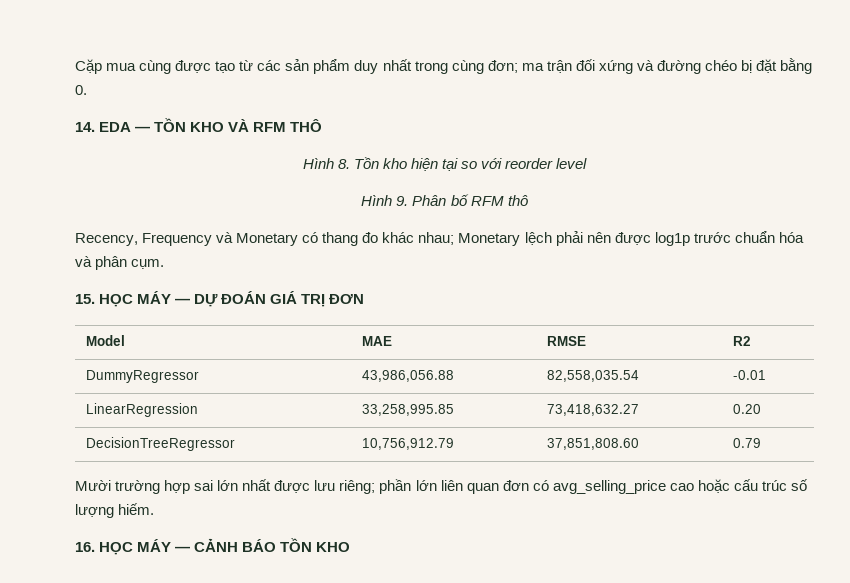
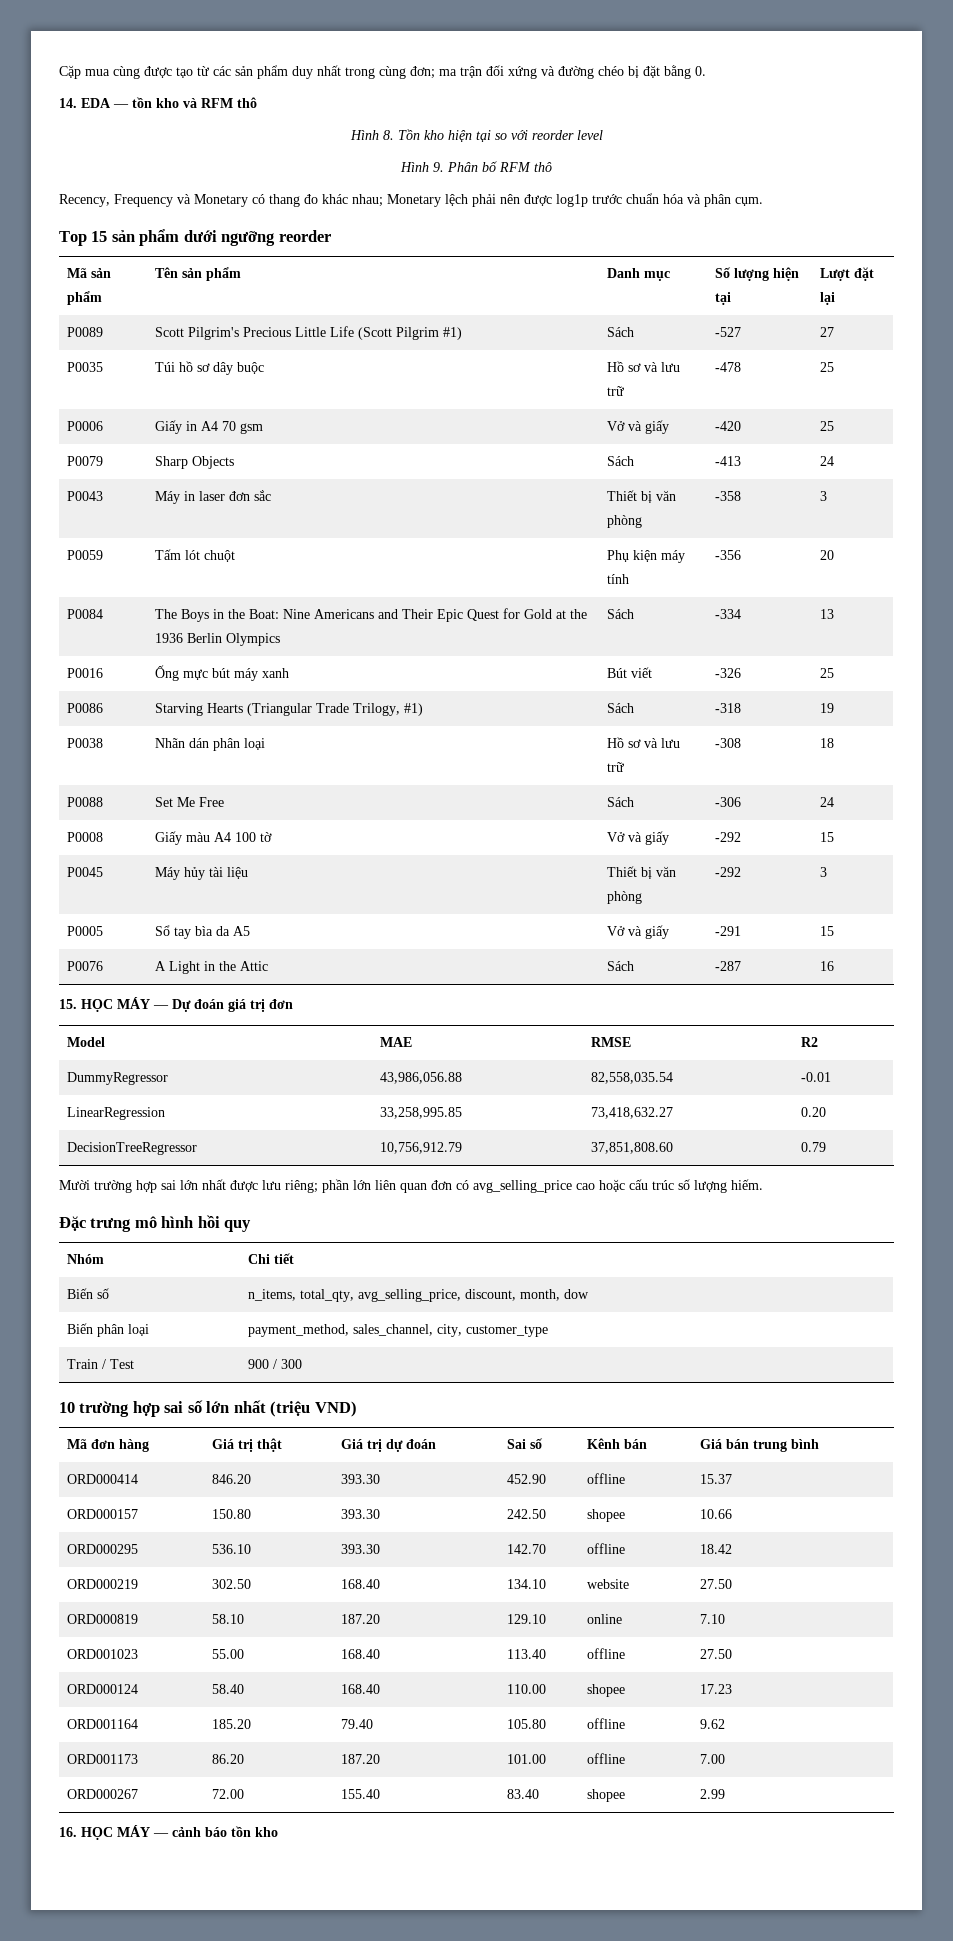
[154,118,323,132] TỒN KHO VÀ RFM THÔ -> [132,97,257,108] tồn kho và RFM thô
(165, 264) none -> [59,229,331,246] [66,268,111,278] [66,291,102,305] [154,267,241,281] [606,268,670,281] [714,267,799,281] [714,292,731,305] [819,267,874,281] [819,292,835,305] [66,327,103,337] [154,326,462,340] [606,327,634,337] [714,327,741,337] [819,327,834,337] [66,362,103,372] [154,361,264,375] [606,361,680,372] [606,386,624,396] [714,362,741,372] [819,362,834,372] [66,421,103,431] [154,420,263,434] [606,420,669,434] [714,421,741,431] [819,421,834,431] [66,456,103,466] [154,456,234,469] [606,456,634,466] [714,456,741,466] [819,456,834,466] [66,491,103,501] [154,490,271,504] [606,490,676,503] [606,515,642,528] [714,491,741,501] [819,491,827,501] [66,550,103,560] [154,549,235,562] [606,550,685,563] [606,574,629,584] [714,550,741,560] [819,550,834,560] [66,609,103,619] [154,608,587,622] [154,633,280,646] [606,609,634,619] [714,609,741,619] [819,609,834,619] [66,668,103,678] [154,665,289,681] [606,667,652,678] [714,668,741,678] [819,668,834,678] [66,703,103,713] [154,703,423,716] [606,703,634,713] [714,703,741,713] [819,703,834,713] [66,738,103,748] [154,738,265,751] [606,737,680,748] [606,762,624,772] [714,738,741,748] [819,738,834,748] [66,797,103,807] [154,797,224,807] [606,797,634,807] [714,797,741,807] [819,797,834,807] [66,832,103,842] [154,831,272,845] [606,831,669,845] [714,832,741,842] [819,832,834,842] [66,867,103,877] [154,867,248,880] [606,866,676,879] [606,891,642,904] [714,867,741,877] [819,867,827,877] [66,926,103,936] [154,925,250,939] [606,925,669,939] [714,926,741,936] [819,926,834,936] [66,961,103,971] [154,961,268,974] [606,961,634,971] [714,961,741,971] [819,961,834,971] // Top 15 sản phẩm dưới ngưỡng reorder // Mã sản phẩm | Tên sản phẩm | Danh mục | Số lượng hiện tại | Lượt đặt lại // P0089 | Scott Pilgrim's Precious Little Life (Scott Pilgrim #1) | Sách | -527 | 27 // P0035 | Túi hồ sơ dây buộc | Hồ sơ và lưu trữ | -478 | 25 // P0006 | Giấy in A4 70 gsm | Vở và giấy | -420 | 25 // P0079 | Sharp Objects | Sách | -413 | 24 // P0043 | Máy in laser đơn sắc | Thiết bị văn phòng | -358 | 3 // P0059 | Tấm lót chuột | Phụ kiện máy tính | -356 | 20 // P0084 | The Boys in the Boat: Nine Americans and Their Epic Quest for Gold at the 1936 Berlin Olympics | Sách | -334 | 13 // P0016 | Ống mực bút máy xanh | Bút viết | -326 | 25 // P0086 | Starving Hearts (Triangular Trade Trilogy, #1) | Sách | -318 | 19 // P0038 | Nhãn dán phân loại | Hồ sơ và lưu trữ | -308 | 18 // P0088 | Set Me Free | Sách | -306 | 24 // P0008 | Giấy màu A4 100 tờ | Vở và giấy | -292 | 15 // P0045 | Máy hủy tài liệu | Thiết bị văn phòng | -292 | 3 // P0005 | Sổ tay bìa da A5 | Vở và giấy | -291 | 15 // P0076 | A Light in the Attic | Sách | -287 | 16
[194,291,365,307] DỰ ĐOÁN GIÁ TRỊ ĐƠN -> [172,999,293,1012] Dự đoán giá trị đơn
(155, 509) none -> [59,1215,252,1232] [66,1254,104,1264] [247,1253,294,1264] [66,1288,109,1299] [247,1289,589,1302] [66,1323,149,1337] [247,1324,548,1337] [66,1359,134,1369] [247,1359,302,1369] [59,1400,357,1417] [66,1439,149,1452] [211,1438,282,1452] [340,1439,436,1452] [506,1438,543,1449] [586,1438,647,1449] [699,1439,819,1452] [66,1474,138,1484] [211,1474,251,1484] [340,1474,380,1484] [506,1474,546,1484] [586,1473,625,1484] [699,1474,732,1484] [66,1509,138,1519] [211,1509,251,1519] [340,1509,380,1519] [506,1509,546,1519] [586,1509,625,1522] [699,1509,732,1519] [66,1544,138,1554] [211,1544,251,1554] [340,1544,380,1554] [506,1544,546,1554] [586,1543,625,1554] [699,1544,732,1554] [66,1579,138,1589] [211,1579,251,1589] [340,1579,380,1589] [506,1579,546,1589] [586,1579,629,1589] [699,1579,732,1589] [66,1614,138,1624] [211,1614,244,1624] [340,1614,380,1624] [506,1614,546,1624] [586,1614,622,1624] [699,1614,725,1624] [66,1649,138,1659] [211,1649,244,1659] [340,1649,380,1659] [506,1649,546,1659] [586,1648,625,1659] [699,1649,732,1659] [66,1684,138,1694] [211,1684,244,1694] [340,1684,380,1694] [506,1684,546,1694] [586,1684,625,1697] [699,1684,732,1694] [66,1719,138,1729] [211,1719,251,1729] [340,1719,373,1729] [506,1719,546,1729] [586,1718,625,1729] [699,1719,725,1729] [66,1754,138,1764] [211,1754,244,1764] [340,1754,380,1764] [506,1754,546,1764] [586,1753,625,1764] [699,1754,725,1764] [66,1789,138,1799] [211,1789,244,1799] [340,1789,380,1799] [506,1789,539,1799] [586,1789,625,1802] [699,1789,725,1799] // Đặc trưng mô hình hồi quy // Nhóm | Chi tiết // Biến số | n_items, total_qty, avg_selling_price, discount, month, dow // Biến phân loại | payment_method, sales_channel, city, customer_type // Train / Test | 900 / 300 // 10 trường hợp sai số lớn nhất (triệu VND) // Mã đơn hàng | Giá trị thật | Giá trị dự đoán | Sai số | Kênh bán | Giá bán trung bình // ORD000414 | 846.20 | 393.30 | 452.90 | offline | 15.37 // ORD000157 | 150.80 | 393.30 | 242.50 | shopee | 10.66 // ORD000295 | 536.10 | 393.30 | 142.70 | offline | 18.42 // ORD000219 | 302.50 | 168.40 | 134.10 | website | 27.50 // ORD000819 | 58.10 | 187.20 | 129.10 | online | 7.10 // ORD001023 | 55.00 | 168.40 | 113.40 | offline | 27.50 // ORD000124 | 58.40 | 168.40 | 110.00 | shopee | 17.23 // ORD001164 | 185.20 | 79.40 | 105.80 | offline | 9.62 // ORD001173 | 86.20 | 187.20 | 101.00 | offline | 7.00 // ORD000267 | 72.00 | 155.40 | 83.40 | shopee | 2.99
[194,538,351,552] CẢNH BÁO TỒN KHO -> [172,1826,278,1837] cảnh báo tồn kho

